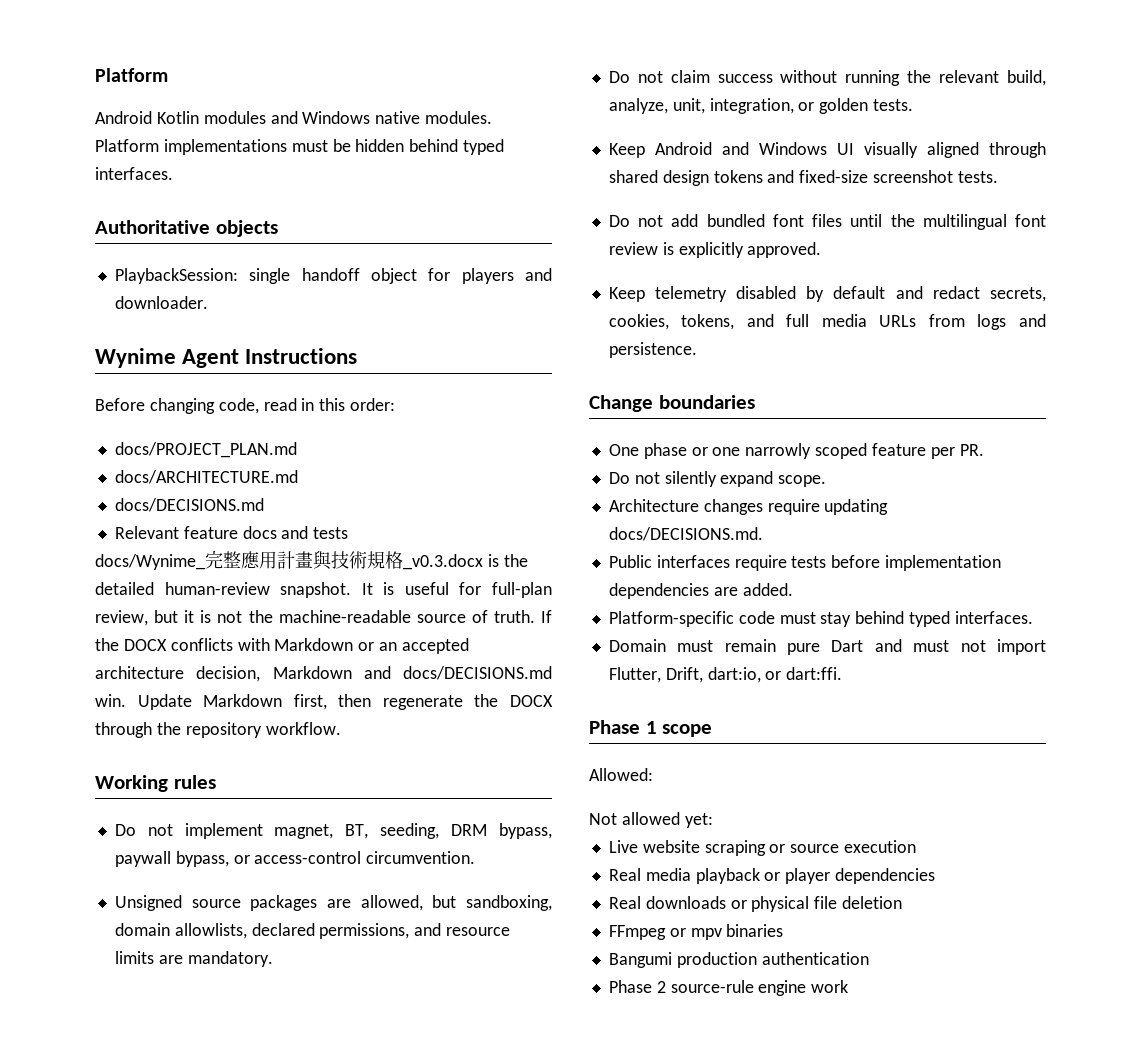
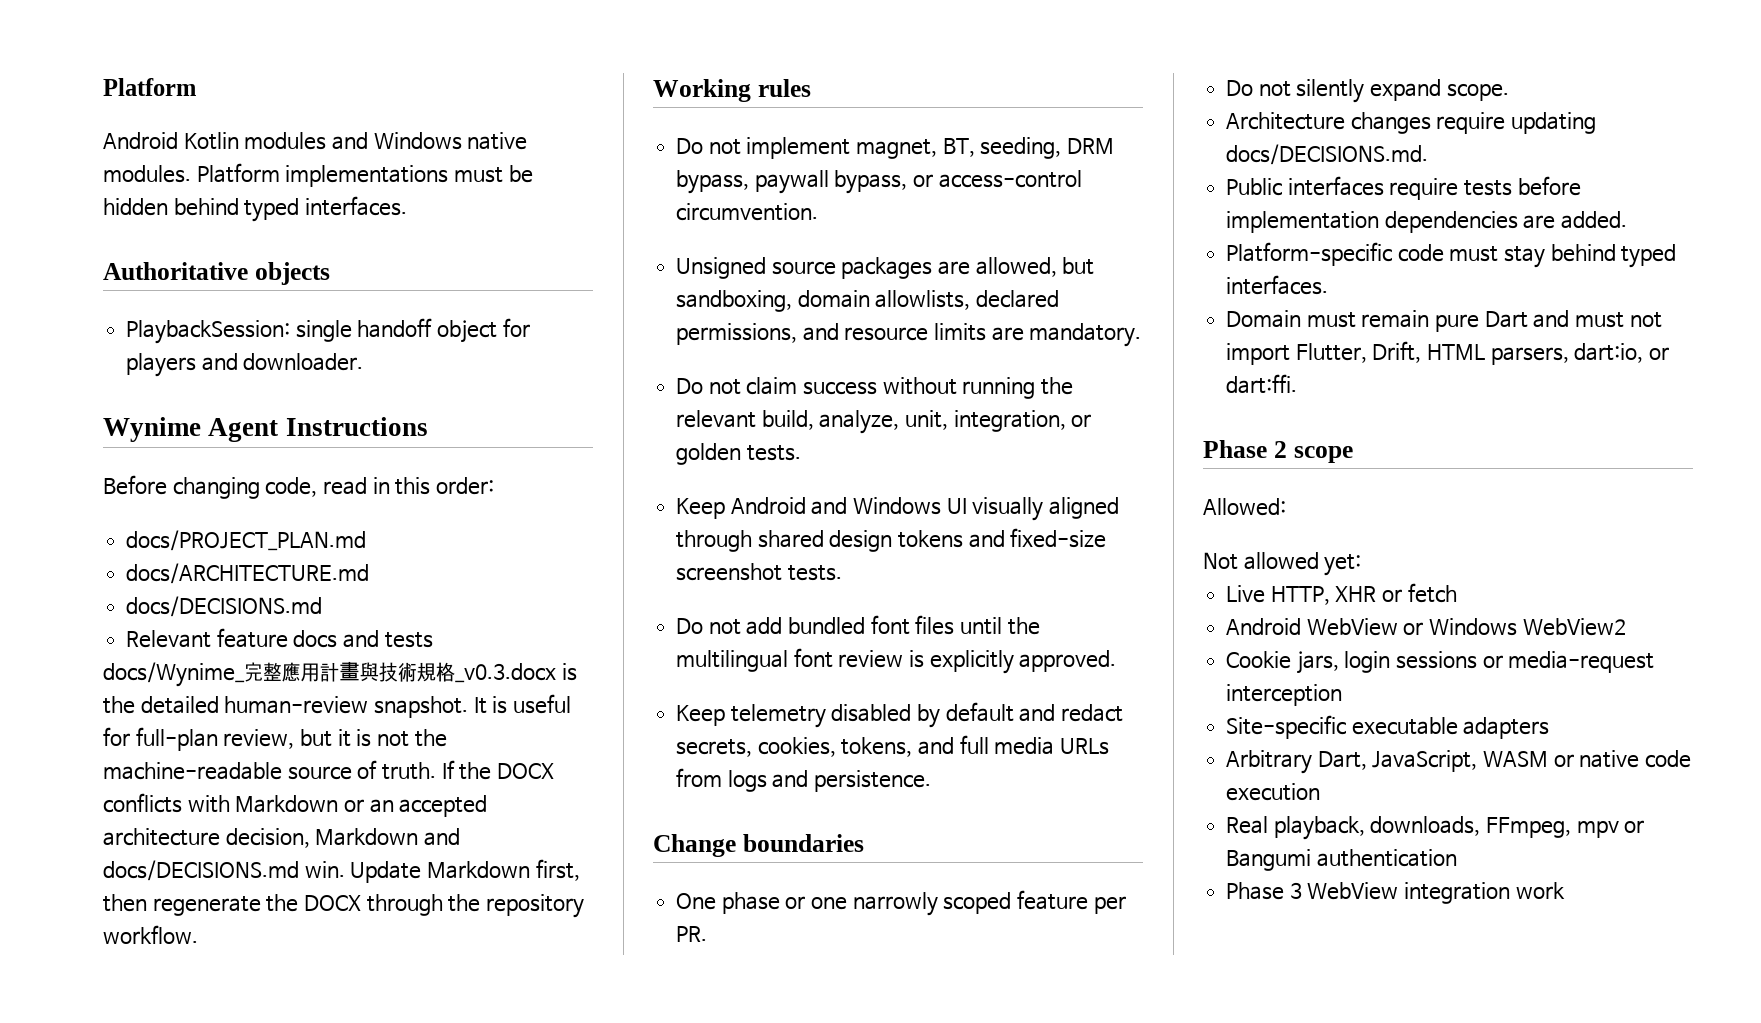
(703, 675) none -> [1427,344,1569,365] HTML parsers,
[645,721,657,734] 1 -> [1273,441,1287,458] 2
[642,840,917,856] [608,868,936,884] [608,896,903,912] [608,924,784,940] [608,952,757,968] website scraping or source execution // Real media playback or player dependencies // Real downloads or physical file deletion // FFmpeg or mpv binaries // Bangumi production -> [1270,583,1457,605] [1226,618,1626,636] [1226,651,1655,674] [1226,684,1343,706] [1226,715,1550,739] [1226,750,1692,774] [1226,783,1321,801] [1226,816,1645,840] [1226,849,1312,871] HTTP, XHR or fetch // Android WebView or Windows WebView2 // Cookie jars, login sessions or media-request interception // Site-specific executable adapters // Arbitrary Dart, JavaScript, WASM or native code execution // Real playback, downloads, FFmpeg, mpv or Bangumi
[656,980,807,996] 2 source-rule engine -> [1289,882,1511,904] 3 WebView integration

